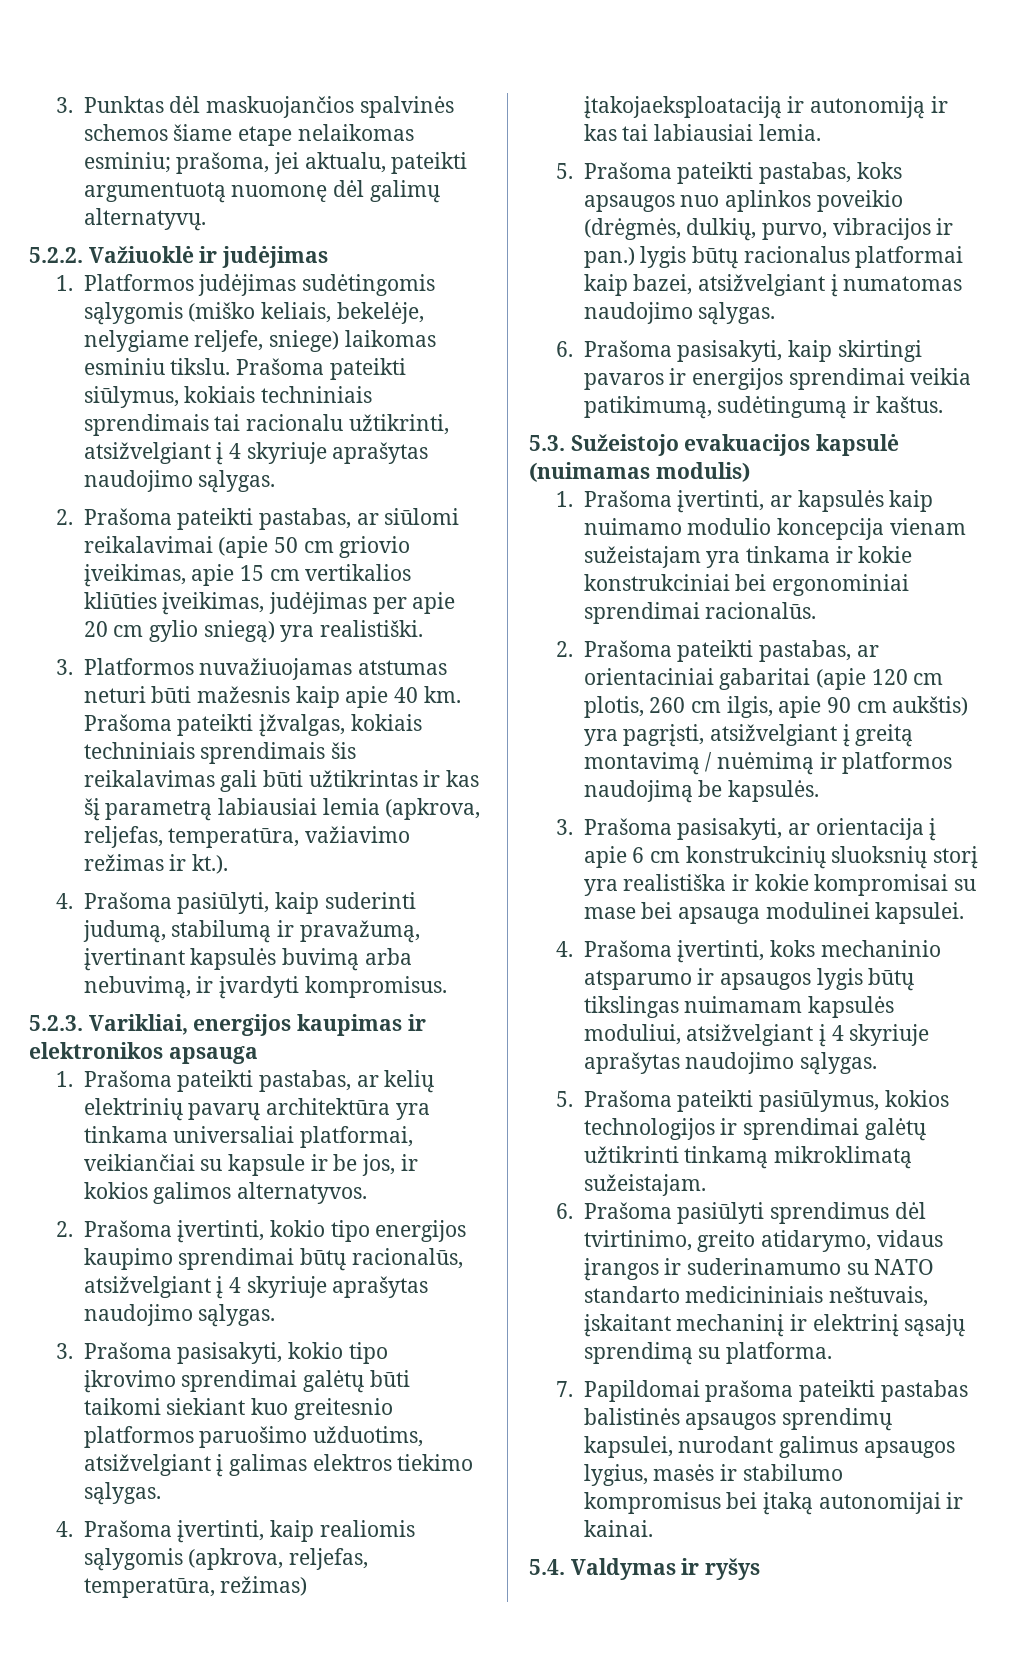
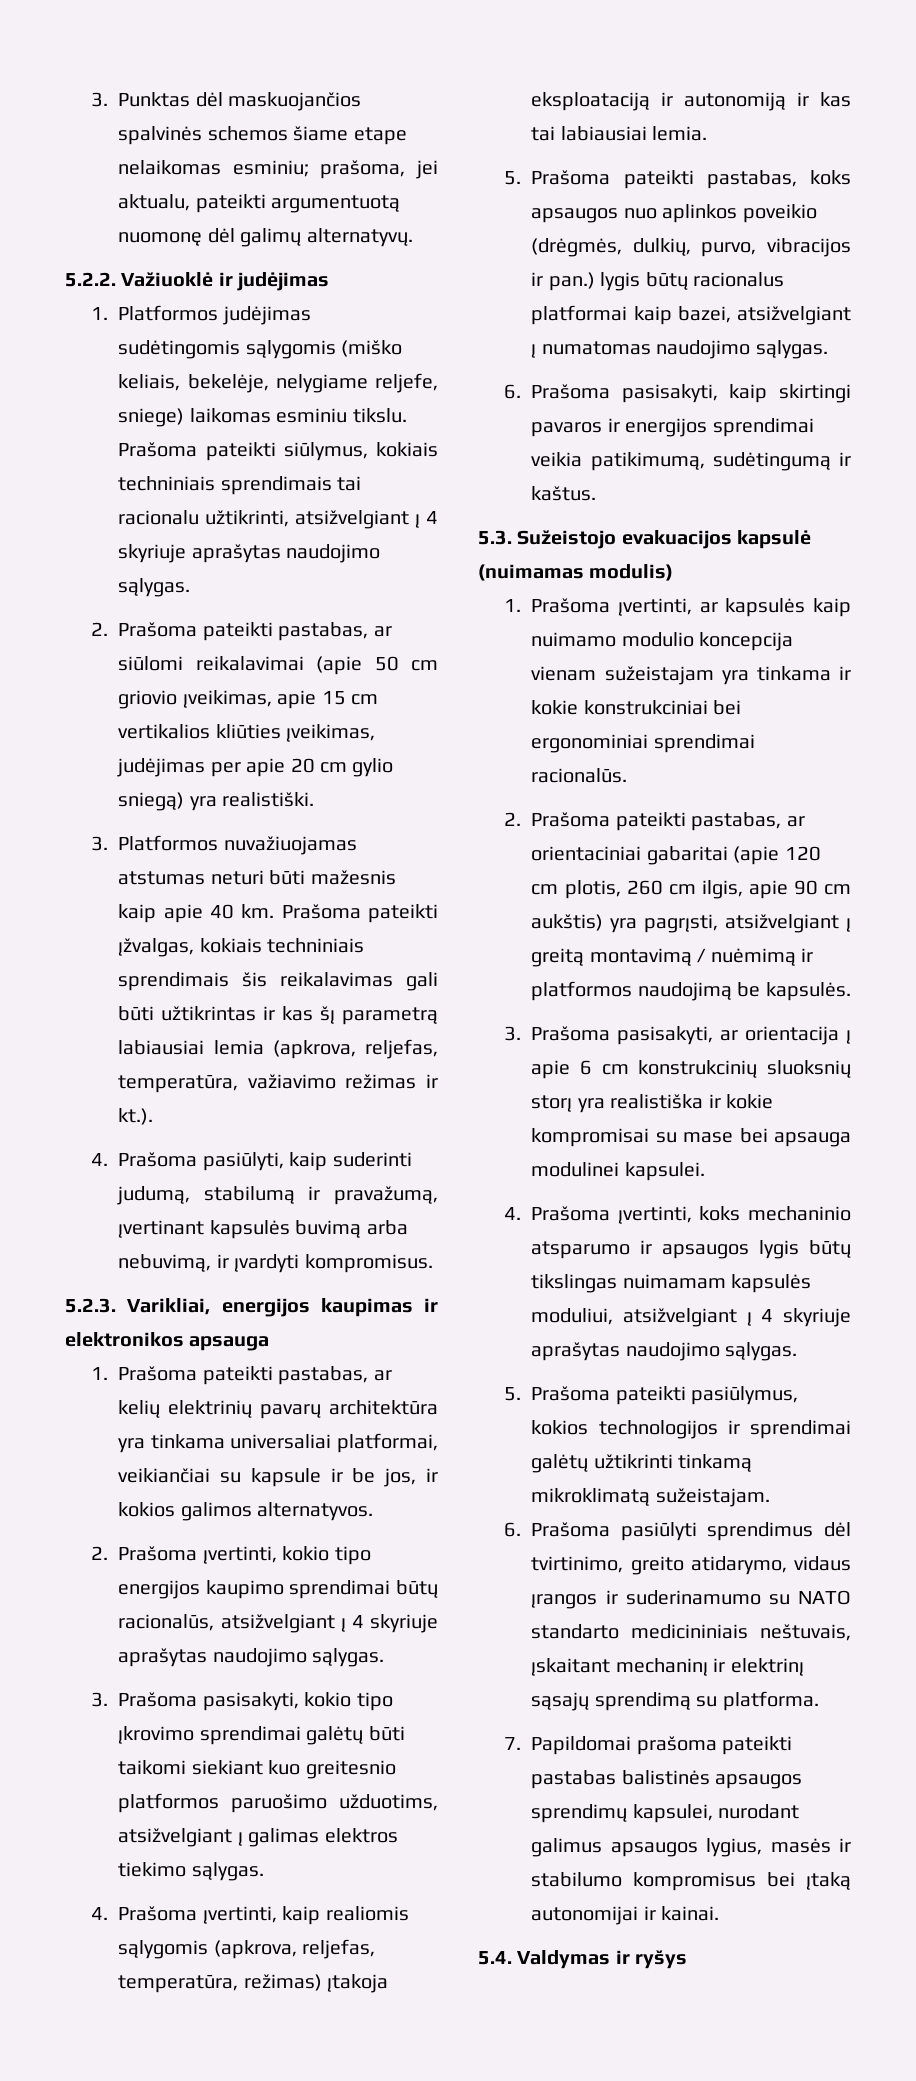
[583,96,782,119] įtakojaeksploataciją -> [327,1974,389,1993] [531,92,651,111] įtakoja eksploataciją

